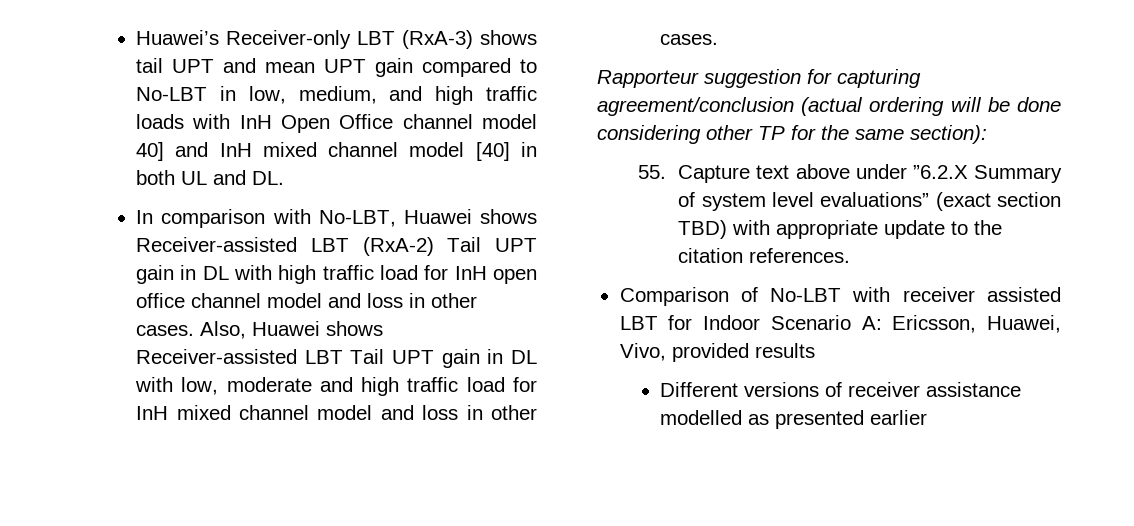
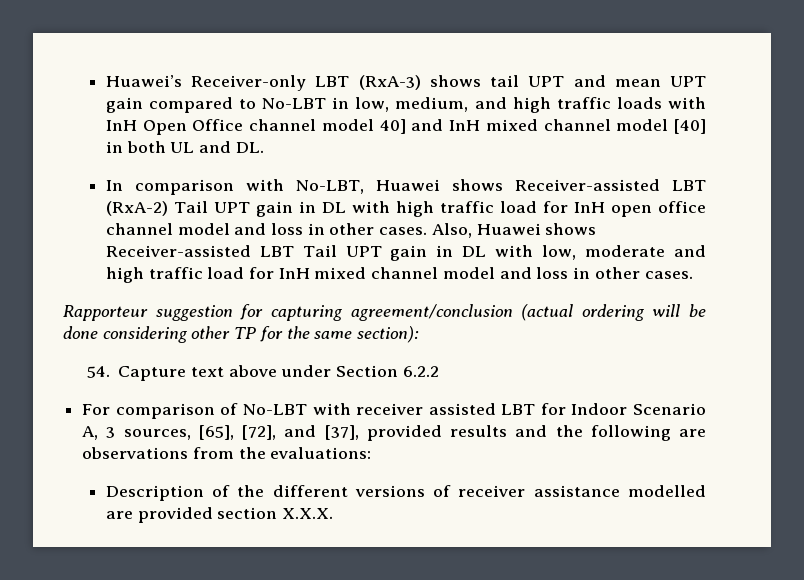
[637,165,666,179] 55. -> [86,366,110,378] 54.
[912,165,1062,183] [678,192,1061,211] [678,220,1003,239] [678,248,851,263] [619,287,729,306] ”6.2.X Summary of system level evaluations” (exact section TBD) with appropriate update to the citation references. // Comparison -> [336,365,439,377] [82,403,215,419] Section 6.2.2 // For comparison
[861,315,1061,333] [619,343,815,362] [660,382,739,397] A: Ericsson, Huawei, Vivo, provided results // Different -> [82,425,706,441] [82,447,372,459] [105,485,348,501] A, 3 sources, [65], [72], and [37], provided results and the following are observations from the evaluations: // Description of the different
[748,410,928,429] as presented earlier -> [105,507,333,523] are provided section X.X.X.

